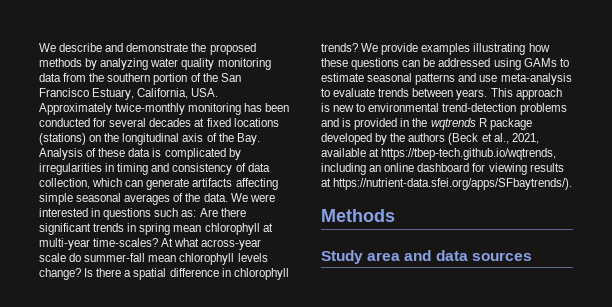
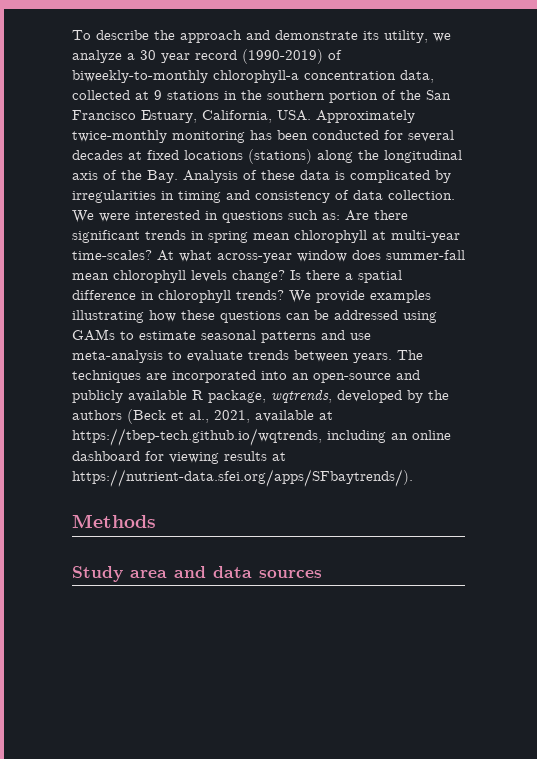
[39,43,256,55] [39,58,271,70] [39,73,87,82] We describe and demonstrate the proposed methods by analyzing water quality monitoring data from -> [72,30,451,43] [72,49,342,64] [72,70,434,83] [72,90,237,100] To describe the approach and demonstrate its utility, we analyze a 30 year record (1990-2019) of biweekly-to-monthly chlorophyll-a concentration data, collected at 9 stations in
[89,135,102,142] on -> [317,150,353,163] along
[39,178,278,190] [39,193,228,205] collection, which can generate artifacts affecting simple seasonal averages of the data. -> [388,190,455,200] collection.
[39,253,82,262] scale do -> [297,250,381,262] window does
[490,88,562,100] [321,103,567,115] [321,118,532,130] This approach is new to environmental trend-detection problems and is provided in the wqtrends R package -> [397,350,423,360] [72,370,420,383] [72,389,332,403] The techniques are incorporated into an open-source and publicly available R package, wqtrends,

